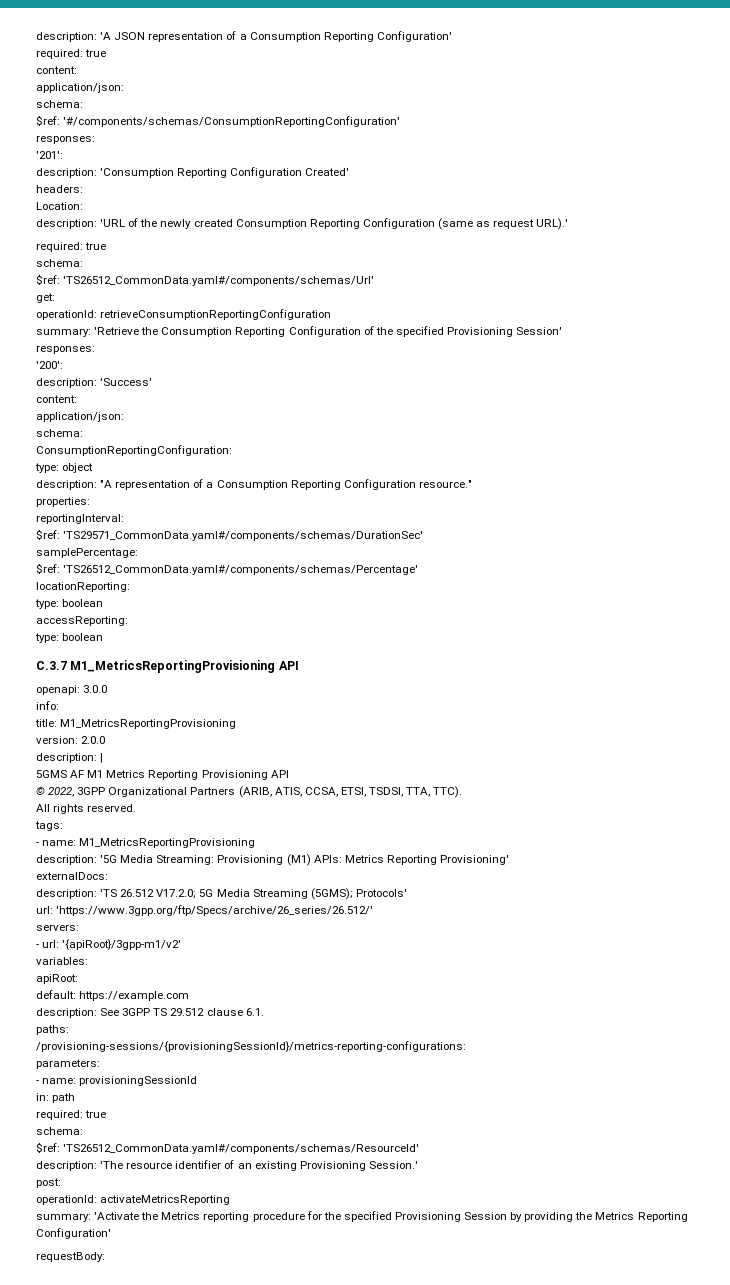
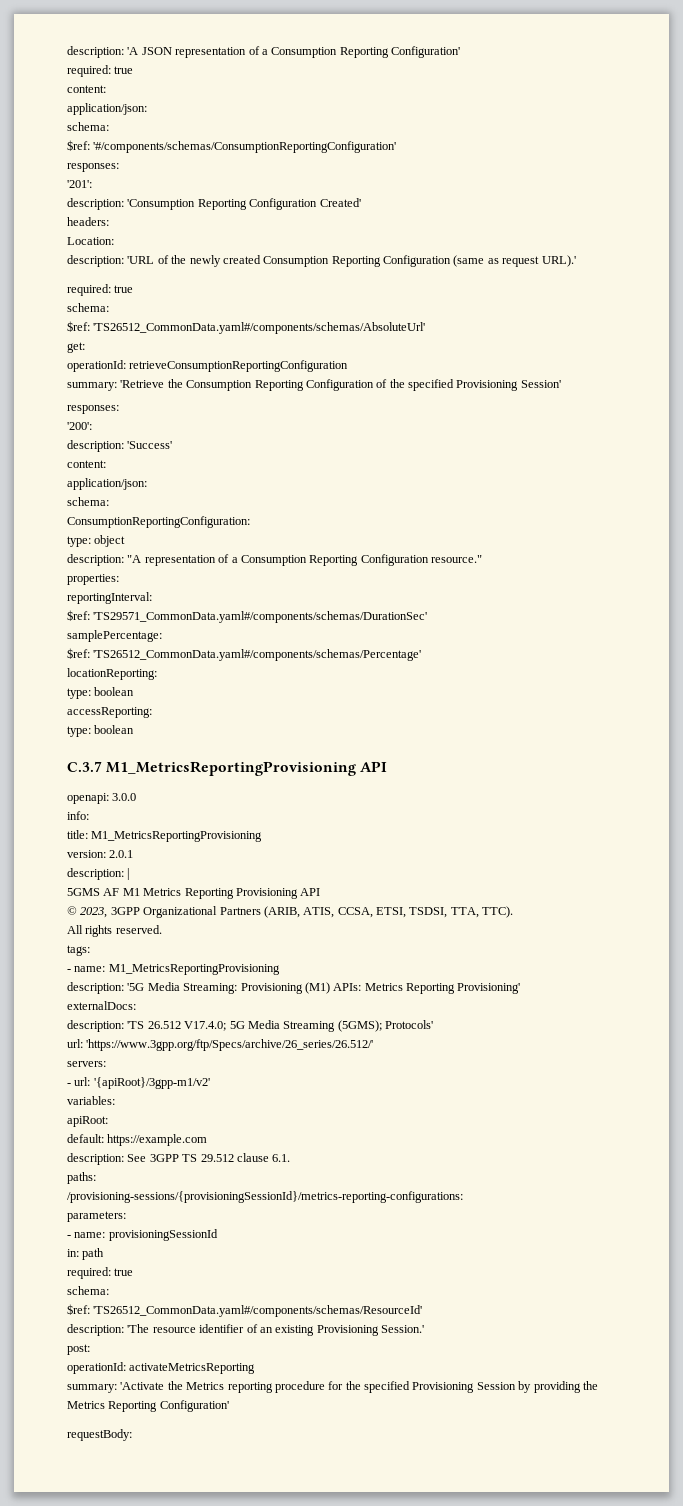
[63,276,375,286] 'TS26512_CommonData.yaml#/components/schemas/Url' -> [93,322,426,334] 'TS26512_CommonData.yaml#/components/schemas/AbsoluteUrl'
[81,736,106,744] 2.0.0 -> [109,850,134,858] 2.0.1
[48,787,75,797] 2022, -> [80,907,108,918] 2023,
[156,889,197,899] V17.2.0; -> [184,1021,227,1031] V17.4.0;

